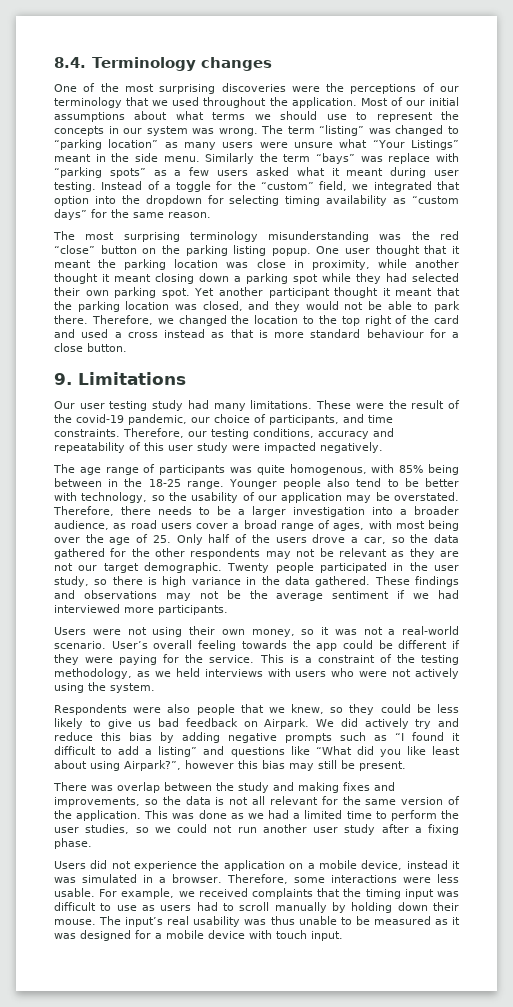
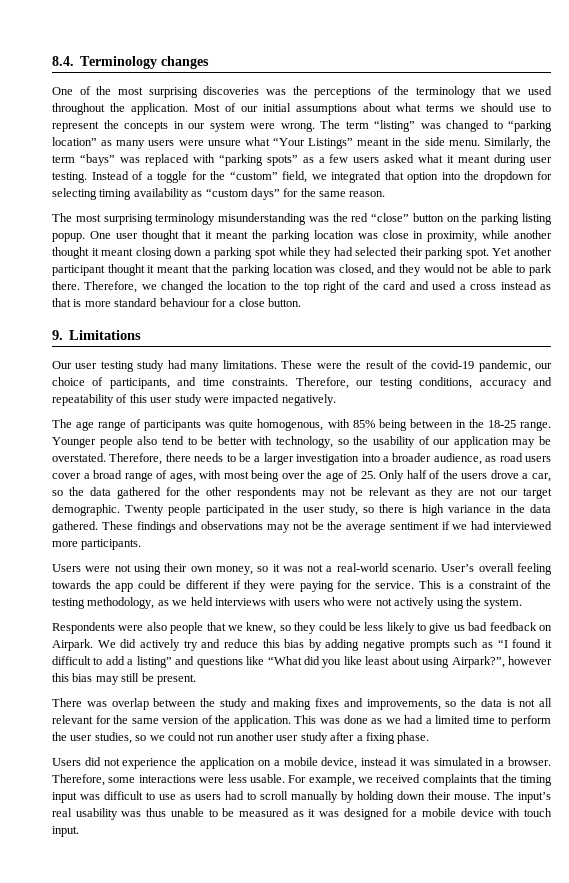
[291,86,320,92] were -> [265,89,286,95] was
[440,86,460,92] our -> [394,86,410,95] the
[192,128,215,134] was -> [250,123,275,129] were
[205,153,255,164] Similarly -> [483,137,532,149] Similarly,
[388,153,431,164] replace -> [144,154,189,166] replaced
[85,290,109,296] own -> (423, 251) none

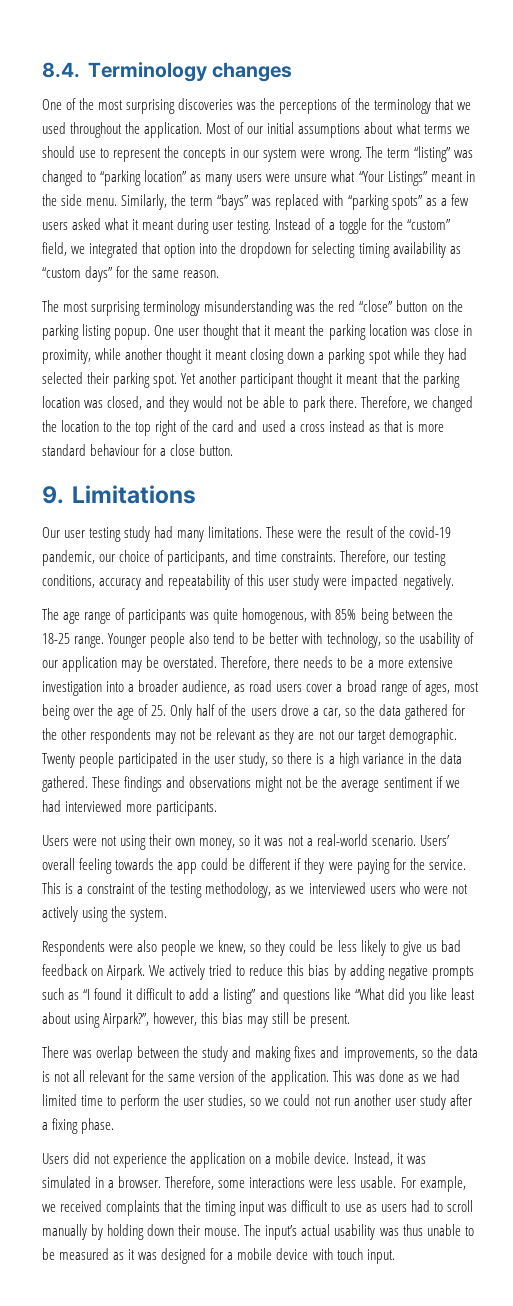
[455,420,466,428] in -> (434, 614) none
[263,453,294,465] larger -> [377,657,453,668] more extensive
[199,470,222,479] with -> (450, 690) none
(417, 509) none -> [328,756,335,764] a
[266,524,290,533] may -> [255,776,284,792] might
[441,564,475,572] User’s -> [419,835,449,846] Users’
[190,597,292,606] held interviews with -> [308,882,366,894] interviewed
[206,622,226,631] that -> (197, 948) none
[120,639,221,651] did actively try and -> [169,964,246,980] actively tried to
[508,656,552,665] however -> [153,1012,198,1026] however,
[425,718,432,724] a -> (460, 1076) none
[321,757,398,769] device, instead -> [314,1152,393,1166] device. Instead,
[52,808,72,817] real -> [301,1224,331,1236] actual

